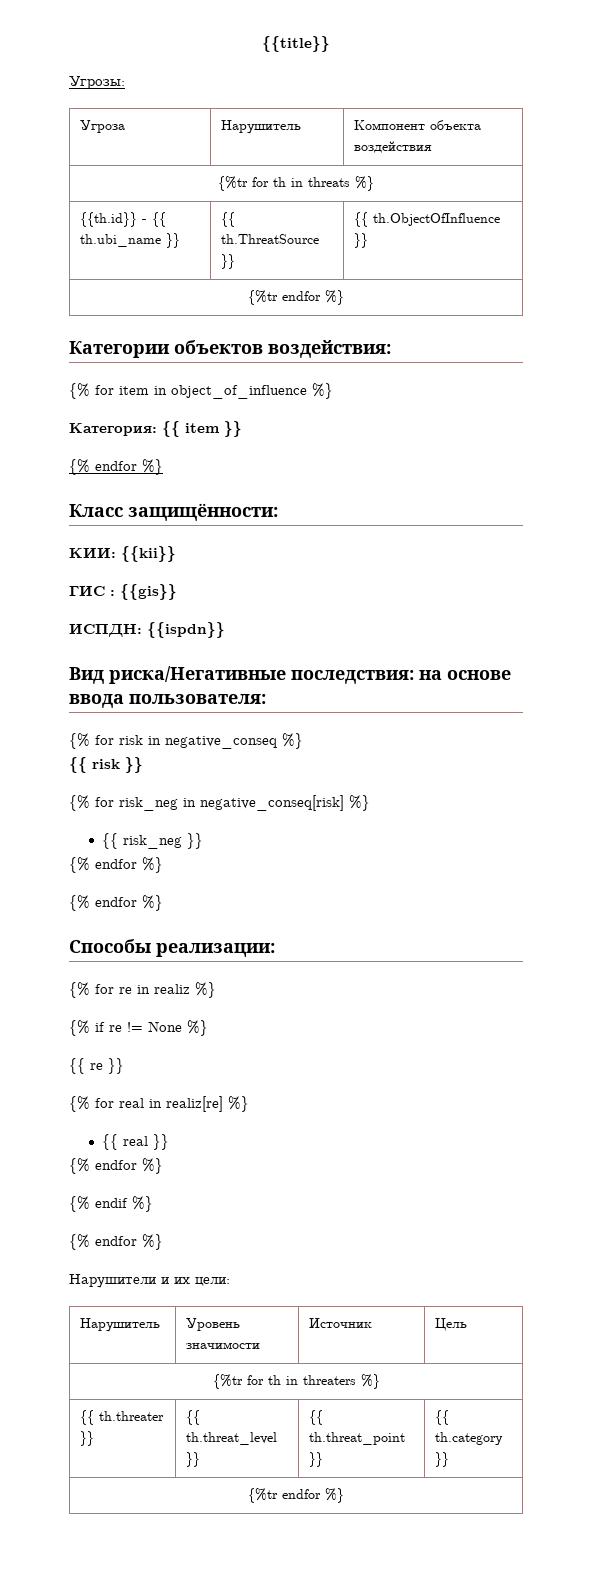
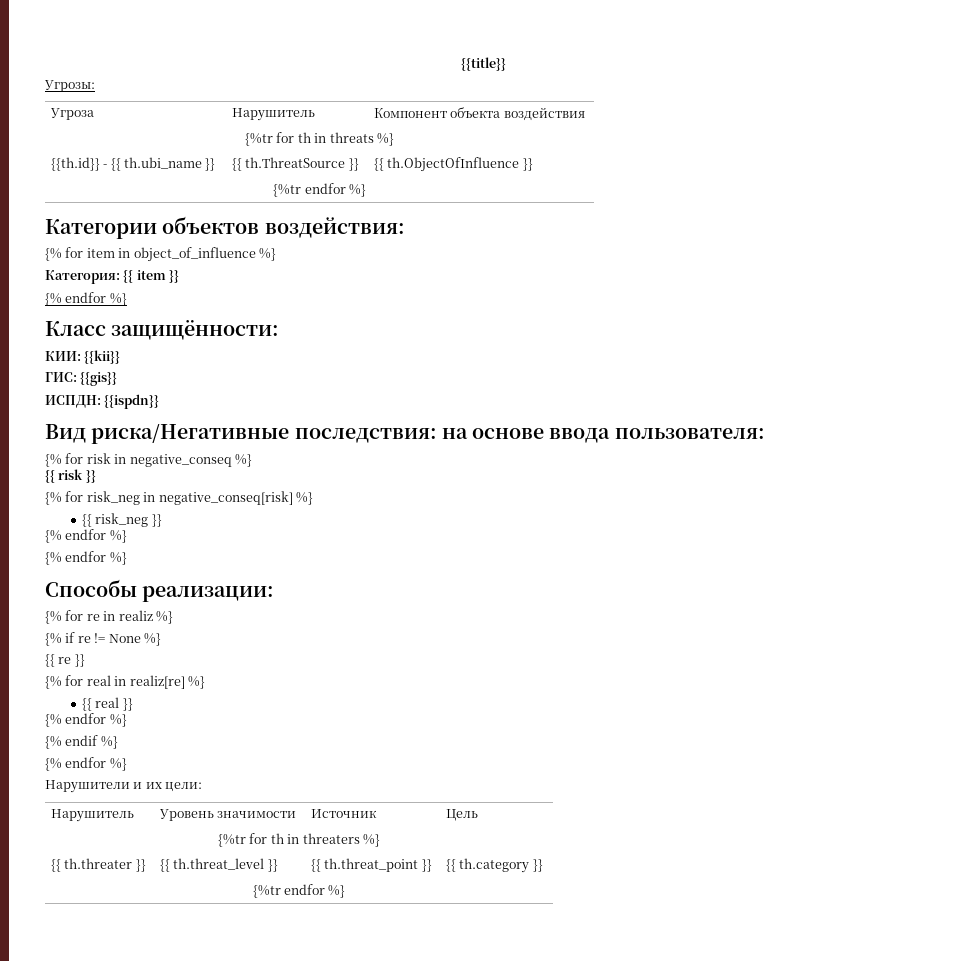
[69,585,115,597] ГИС : -> [45,372,77,382] ГИС:

